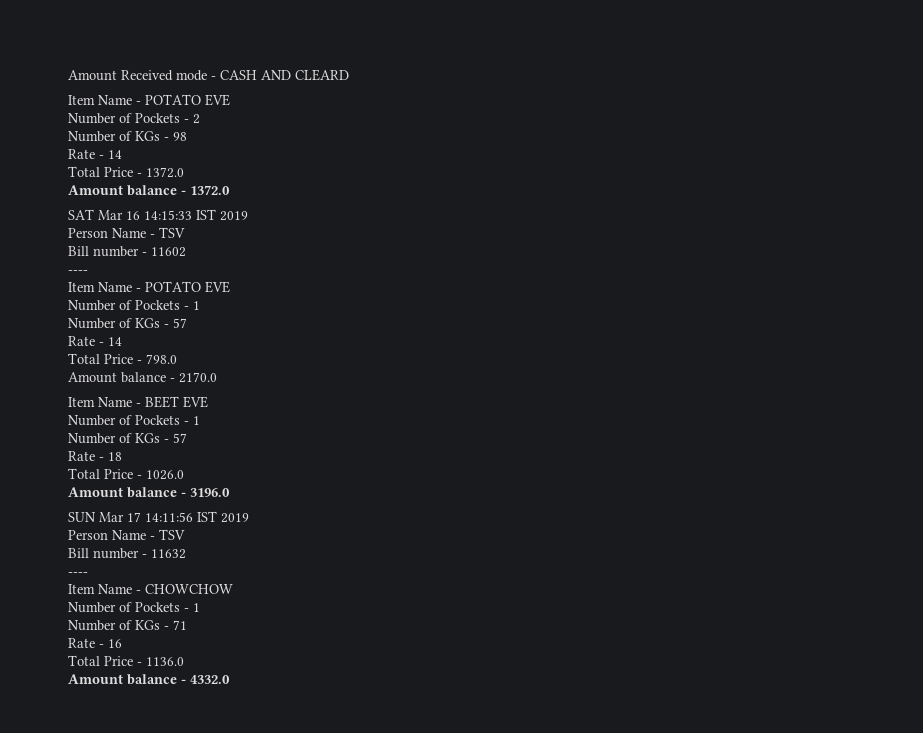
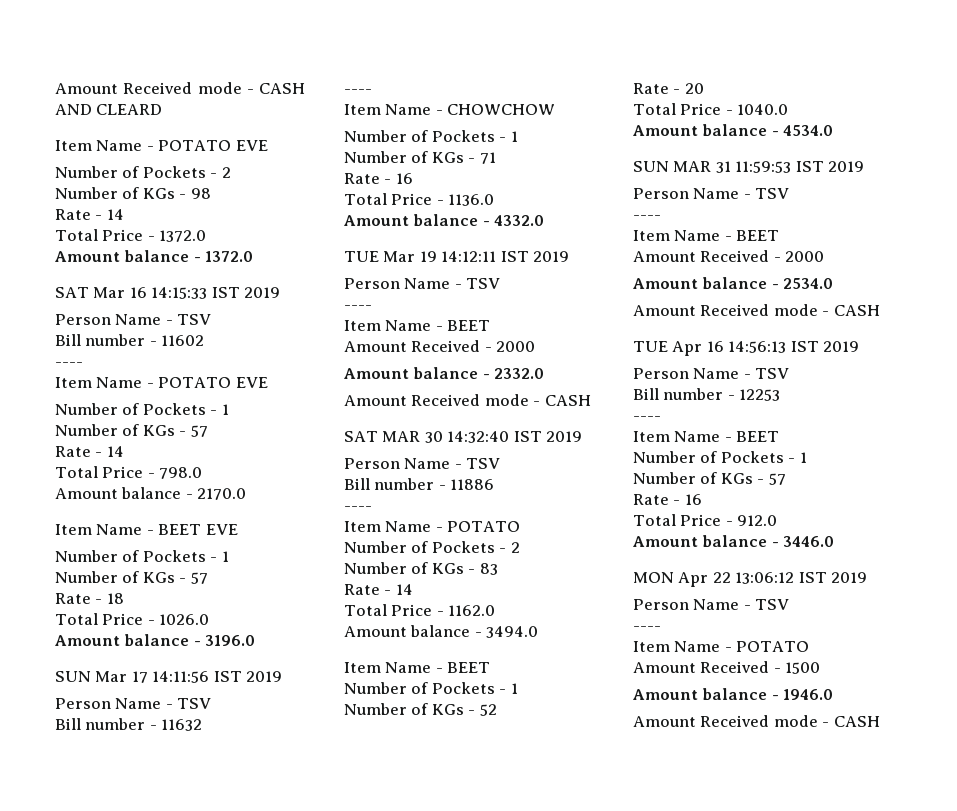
(230, 679) none -> [344,251,570,262] [344,278,501,289] [344,305,372,310] [344,320,491,331] [344,340,536,352] [344,367,545,379] [344,394,591,406] [344,431,583,443] [344,458,501,469] [344,478,495,490] [344,506,372,511] [344,521,521,532] [344,541,520,553] [344,562,498,575] [344,584,413,595] [344,604,496,616] [344,625,539,638] [344,662,491,673] [344,682,518,694] [344,703,497,716] [633,83,704,94] [633,103,789,115] [633,124,834,136] [633,161,865,173] [633,188,790,199] [633,215,661,220] [633,230,780,241] [633,250,825,262] [633,277,834,289] [633,304,880,316] [633,341,860,356] [633,368,790,379] [633,388,781,401] [633,416,661,421] [633,431,780,442] [633,451,807,463] [633,472,786,485] [633,494,702,505] [633,514,778,526] [633,535,835,547] [633,572,868,587] [633,599,790,610] [633,626,661,631] [633,641,810,652] [633,661,821,674] [633,688,834,700] [633,715,880,727] // TUE Mar 19 14:12:11 IST 2019 // Person Name - TSV // ---- // Item Name - BEET // Amount Received - 2000 // Amount balance - 2332.0 // Amount Received mode - CASH // SAT MAR 30 14:32:40 IST 2019 // Person Name - TSV // Bill number - 11886 // ---- // Item Name - POTATO // Number of Pockets - 2 // Number of KGs - 83 // Rate - 14 // Total Price - 1162.0 // Amount balance - 3494.0 // Item Name - BEET // Number of Pockets - 1 // Number of KGs - 52 // Rate - 20 // Total Price - 1040.0 // Amount balance - 4534.0 // SUN MAR 31 11:59:53 IST 2019 // Person Name - TSV // ---- // Item Name - BEET // Amount Received - 2000 // Amount balance - 2534.0 // Amount Received mode - CASH // TUE Apr 16 14:56:13 IST 2019 // Person Name - TSV // Bill number - 12253 // ---- // Item Name - BEET // Number of Pockets - 1 // Number of KGs - 57 // Rate - 16 // Total Price - 912.0 // Amount balance - 3446.0 // MON Apr 22 13:06:12 IST 2019 // Person Name - TSV // ---- // Item Name - POTATO // Amount Received - 1500 // Amount balance - 1946.0 // Amount Received mode - CASH

